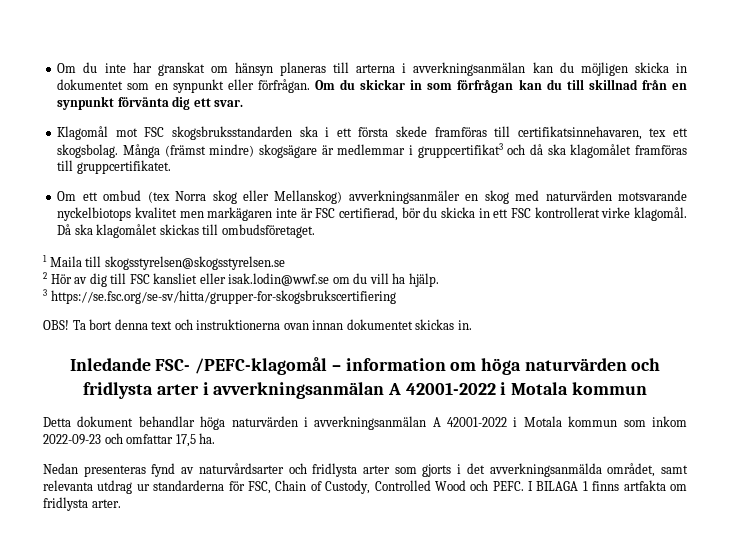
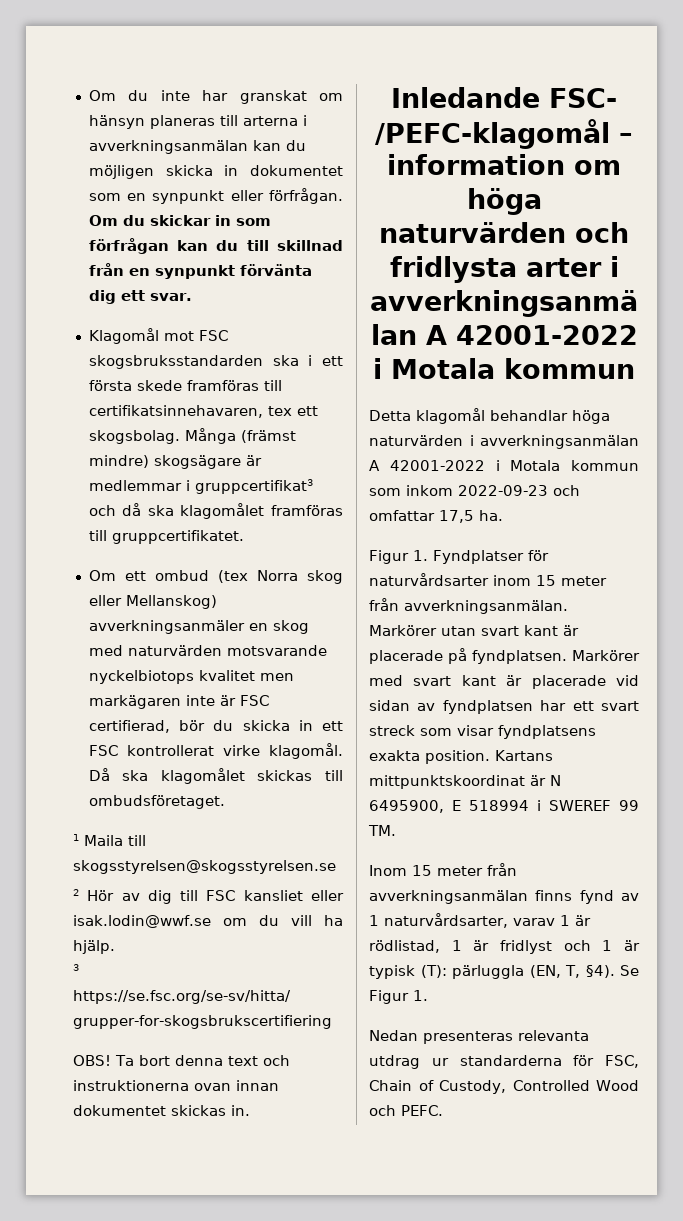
[77,416,134,427] dokument -> [416,408,485,424] klagomål
[43,463,688,477] Nedan presenteras fynd av naturvårdsarter och fridlysta arter som gjorts i det avverkningsanmälda området, samt -> [369,550,549,564] [369,573,607,586] [369,598,568,614] [369,625,579,636] [369,648,640,664] [369,675,639,689] [369,700,639,714] [369,725,596,739] [369,750,553,764] [369,775,561,789] [369,800,639,813] [368,825,396,836] [369,863,517,876] [369,890,639,904] [369,913,591,928] [369,940,640,954] [369,965,639,979] [369,990,428,1004] [369,1030,513,1044] Figur 1. Fyndplatser för naturvårdsarter inom 15 meter från avverkningsanmälan. Markörer utan svart kant är placerade på fyndplatsen. Markörer med svart kant är placerade vid sidan av fyndplatsen har ett svart streck som visar fyndplatsens exakta position. Kartans mittpunktskoordinat är N 6495900, E 518994 i SWEREF 99 TM. // Inom 15 meter från avverkningsanmälan finns fynd av 1 naturvårdsarter, varav 1 är rödlistad, 1 är fridlyst och 1 är typisk (T): pärluggla (EN, T, §4). Se Figur 1. // Nedan presenteras
[528,480,688,491] [43,497,121,511] I BILAGA 1 finns artfakta om fridlysta arter. -> (443, 1110) none

